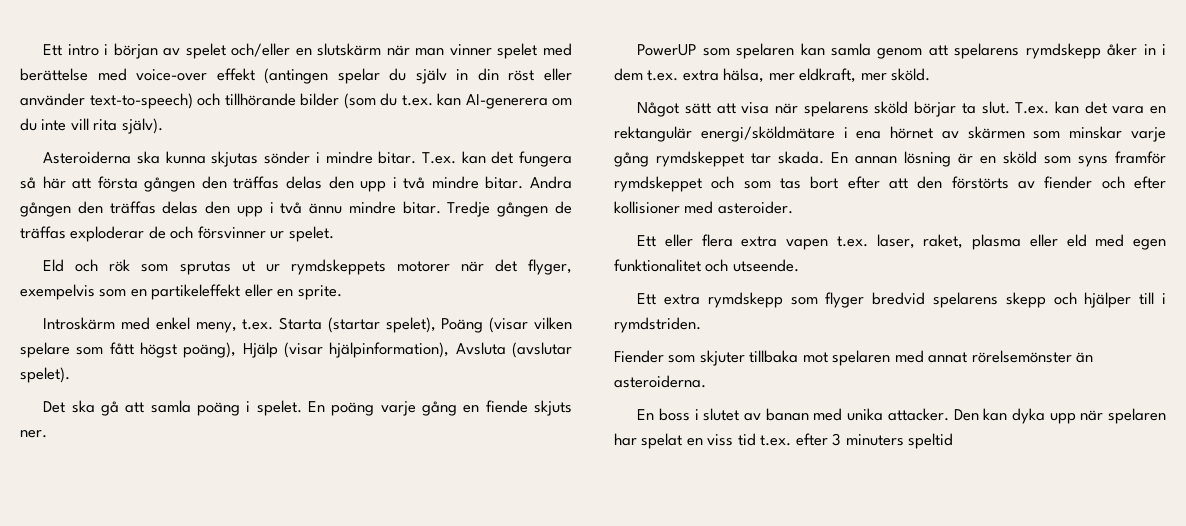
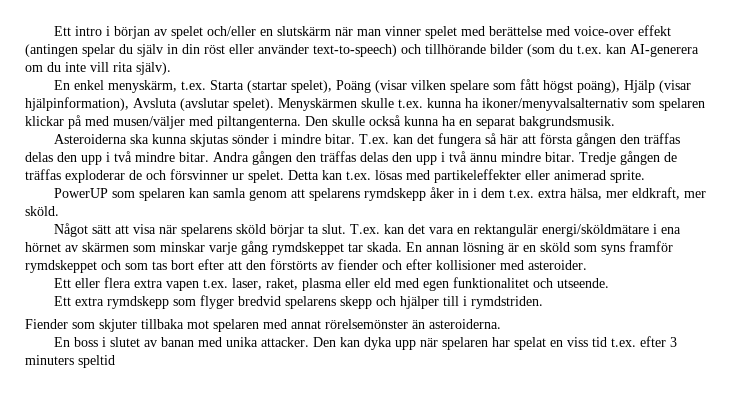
(163, 126) none -> [53,79,691,93] [25,97,705,111] [25,115,615,129] // En enkel menyskärm, t.ex. Starta (startar spelet), Poäng (visar vilken spelare som fått högst poäng), Hjälp (visar hjälpinformation), Avsluta (avslutar spelet). Menyskärmen skulle t.ex. kunna ha ikoner/menyvalsalternativ som spelaren klickar på med musen/väljer med piltangenterna. Den skulle också kunna ha en separat bakgrundsmusik.
[43,259,572,275] [20,284,342,300] [43,317,572,333] [20,342,572,358] [20,367,70,383] [43,400,572,416] [20,430,47,438] // Eld och rök som sprutas ut ur rymdskeppets motorer när det flyger, exempelvis som en partikeleffekt eller en sprite. // Introskärm med enkel meny, t.ex. Starta (startar spelet), Poäng (visar vilken spelare som fått högst poäng), Hjälp (visar hjälpinformation), Avsluta (avslutar spelet). // Det ska gå att samla poäng i spelet. En poäng varje gång en fiende skjuts ner. -> [288,169,645,183] Detta kan t.ex. lösas med partikeleffekter eller animerad sprite.

